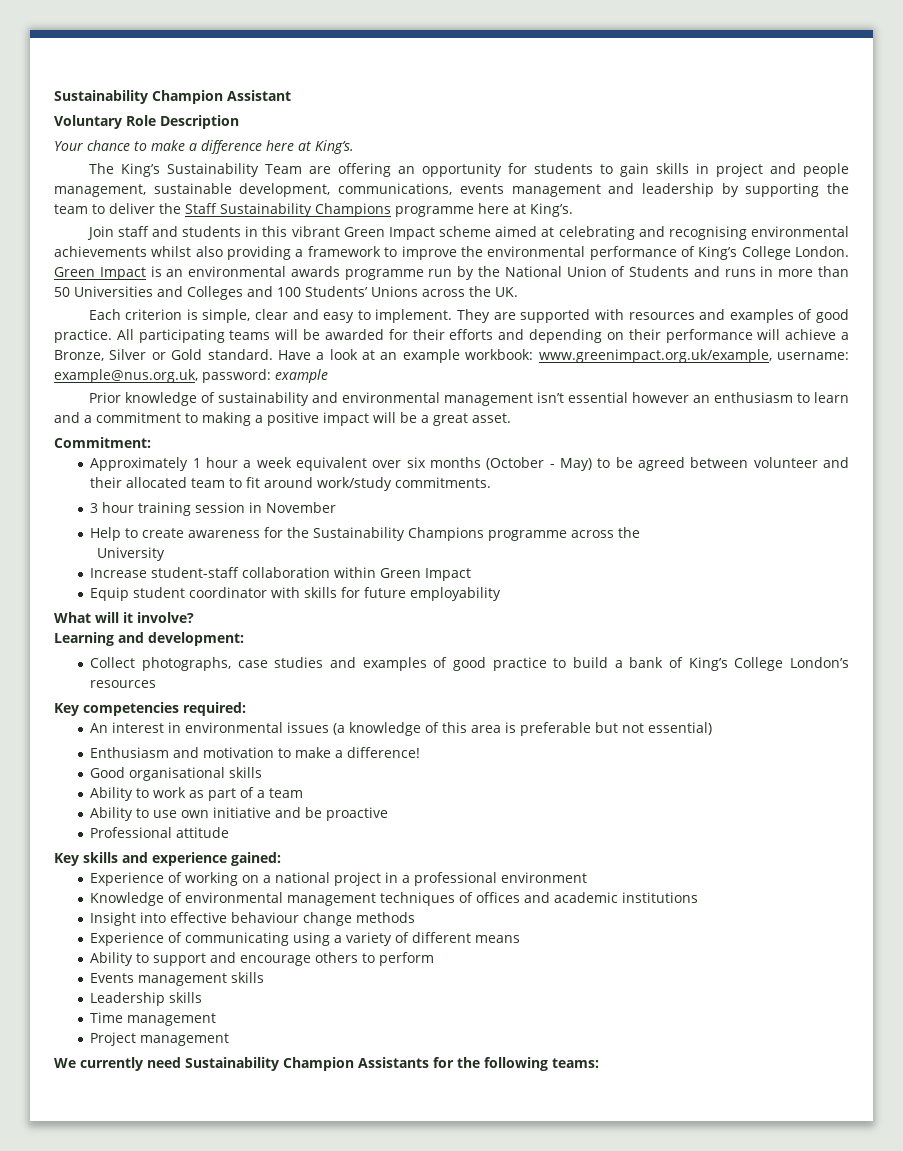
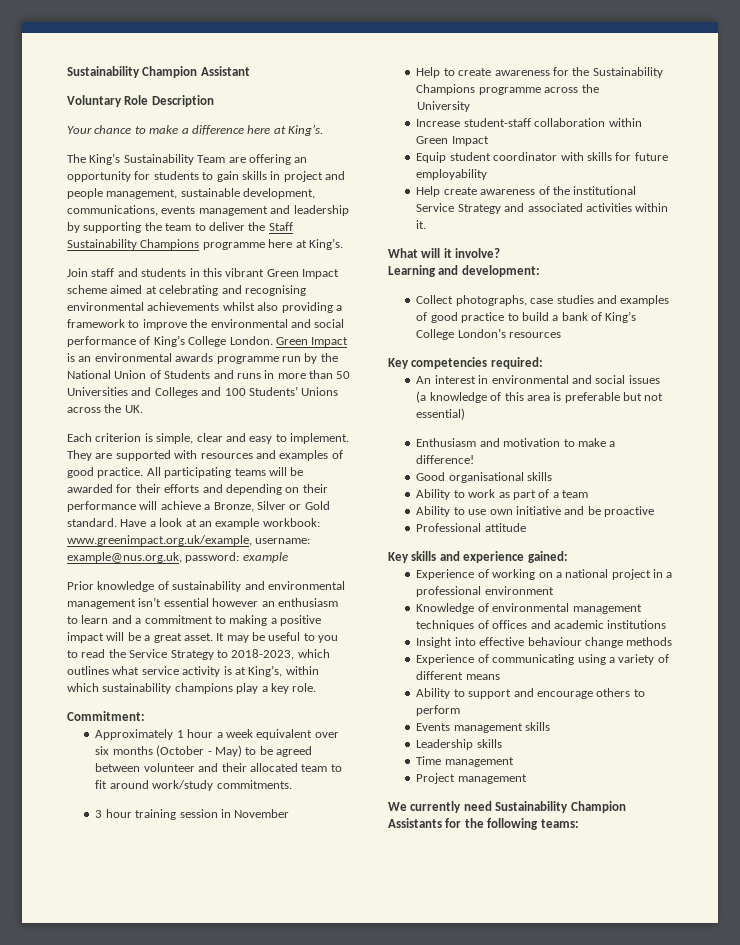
(586, 251) none -> [290,319,345,328] and social
(511, 418) none -> [216,632,339,643] [67,649,330,660] [67,665,319,677] [67,683,317,694] It may be useful to you to read the Service Strategy to 2018-2023, which outlines what service activity is at King’s, within which sustainability champions play a key role.
(502, 594) none -> [416,186,637,197] [416,203,669,214] [416,220,427,229] // Help create awareness of the institutional Service Strategy and associated activities within it.
(284, 727) none -> [571,375,626,384] and social

